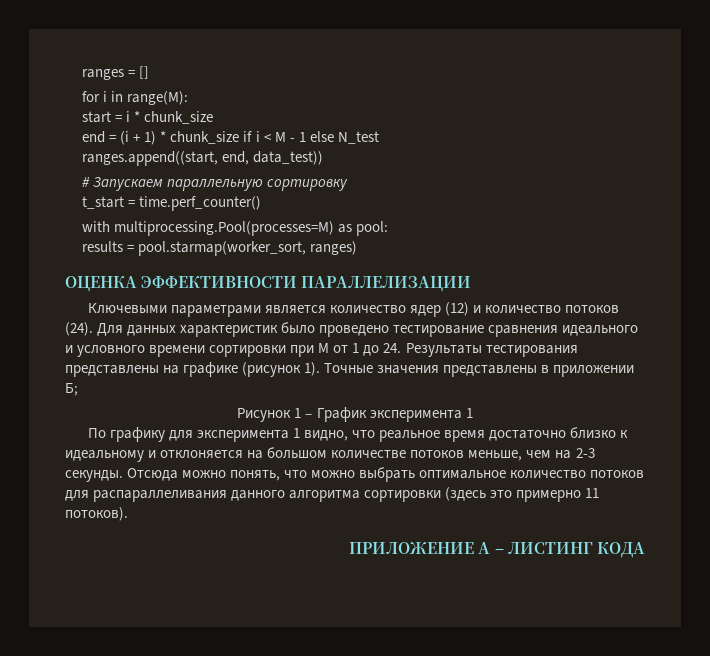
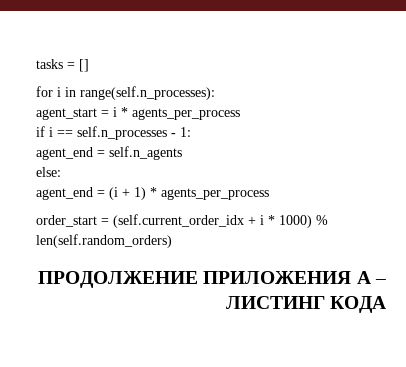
[82,69,125,80] ranges -> [36,59,64,69] tasks
[127,91,189,105] [82,111,112,123] range(M): // start -> [80,86,216,100] [36,108,98,120] range(self.n_processes): // agent_start
[144,111,214,124] [82,131,106,143] chunk_size // end -> [132,108,241,120] [36,126,192,140] [36,146,183,160] [36,167,62,177] [36,187,94,200] agents_per_process // if i == self.n_processes - 1: // agent_end = self.n_agents // else: // agent_end
[170,131,379,144] [82,151,324,166] [82,177,349,191] [82,196,262,211] [82,221,389,236] [82,241,358,256] [65,276,472,292] [87,302,620,317] [65,322,639,337] [65,343,578,357] [65,362,635,377] [65,383,78,396] [237,407,473,422] [87,427,629,442] [65,447,595,462] [65,467,645,482] [65,487,600,502] [65,507,128,521] [349,542,475,554] chunk_size if i < M - 1 else N_test // ranges.append((start, end, data_test)) // # Запускаем параллельную сортировку // t_start = time.perf_counter() // with multiprocessing.Pool(processes=M) as pool: // results = pool.starmap(worker_sort, ranges) // ОЦЕНКА ЭФФЕКТИВНОСТИ ПАРАЛЛЕЛИЗАЦИИ // Ключевыми параметрами является количество ядер (12) и количество потоков (24). Для данных характеристик было проведено тестирование сравнения идеального и условного времени сортировки при M от 1 до 24. Результаты тестирования представлены на графике (рисунок 1). Точные значения представлены в приложении Б; // Рисунок 1 – График эксперимента 1 // По графику для эксперимента 1 видно, что реальное время достаточно близко к идеальному и отклоняется на большом количестве потоков меньше, чем на 2-3 секунды. Отсюда можно понять, что можно выбрать оптимальное количество потоков для распараллеливания данного алгоритма сортировки (здесь это примерно 11 потоков). // ПРИЛОЖЕНИЕ -> [161,188,270,200] [36,214,329,228] [36,234,173,248] [38,271,352,288] agents_per_process // order_start = (self.current_order_idx + i * 1000) % len(self.random_orders) // ПРОДОЛЖЕНИЕ ПРИЛОЖЕНИЯ

